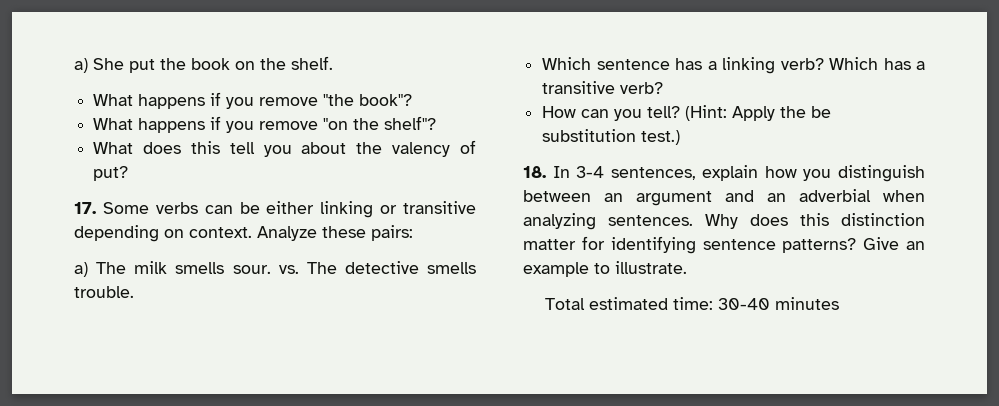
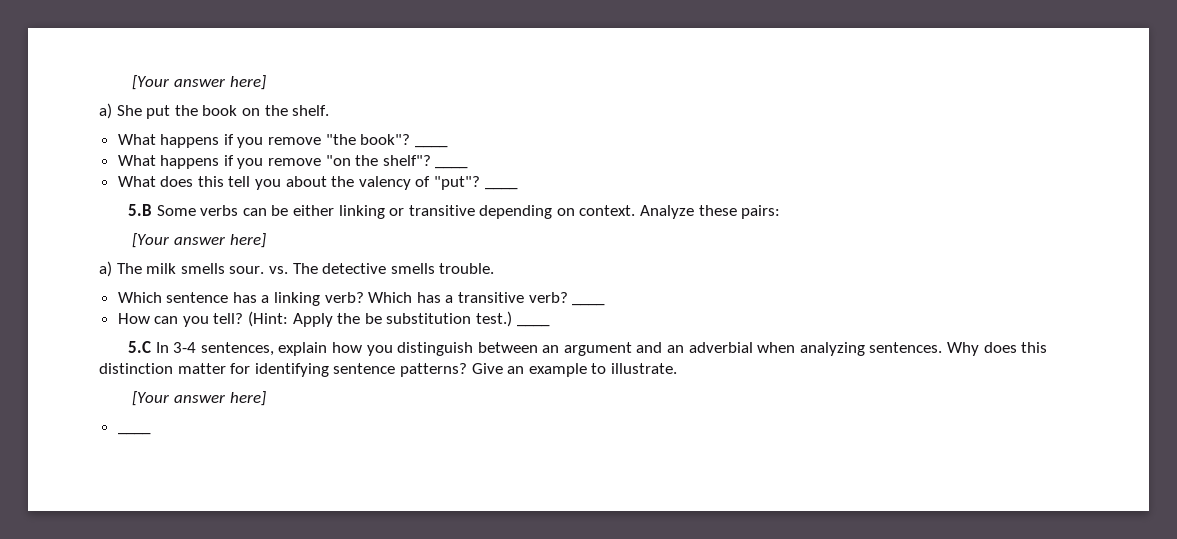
(74, 65) none -> [132,75,266,90] [Your answer here] //
(413, 100) none -> [414,145,448,148] ____
(437, 123) none -> [435,166,469,169] ____
[93,166,129,181] [74,202,96,214] put? // 17. -> [434,176,518,190] [127,204,152,216] "put"? ____ // 5.B
(413, 233) none -> [132,233,266,248] // [Your answer here]
(664, 88) none -> [572,303,606,306] ____
[523,166,546,178] // 18. -> [516,324,550,327] [127,341,151,353] ____ // 5.C
[544,297,839,310] Total estimated time: 30-40 minutes -> [132,391,266,406] [117,432,151,435] [Your answer here] // ____

